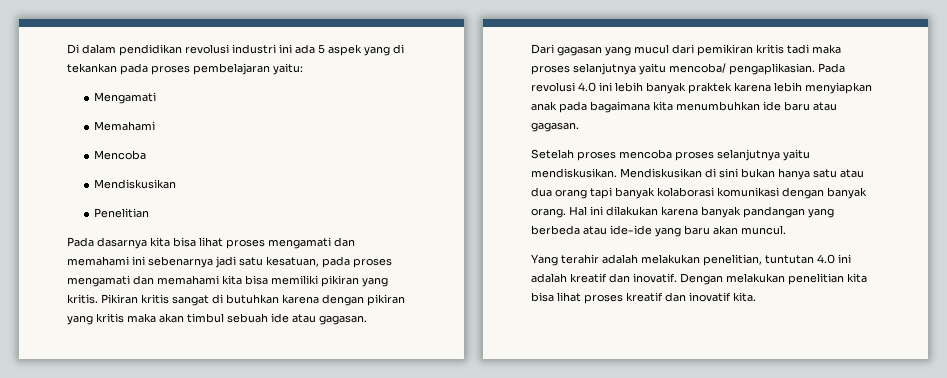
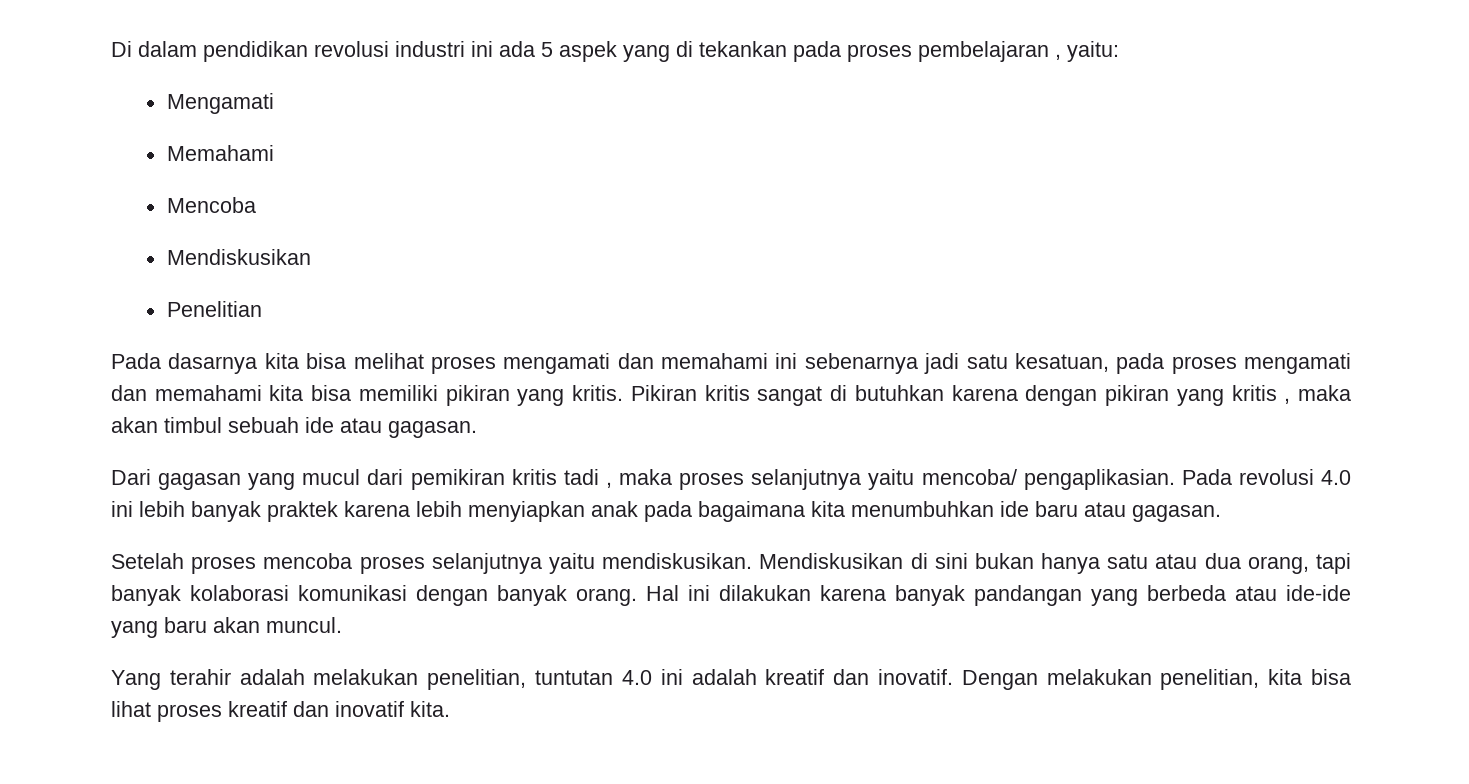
(270, 69) none -> [1055,54,1061,60] ,
[199,237,223,247] lihat -> [353,353,424,369] melihat
(124, 318) none -> [1284,398,1291,404] ,
(809, 49) none -> [605,482,612,488] ,
[555,189,587,199] orang -> [1247,556,1309,574] orang,
[788,273,844,285] penelitian -> [1160,669,1260,690] penelitian,

